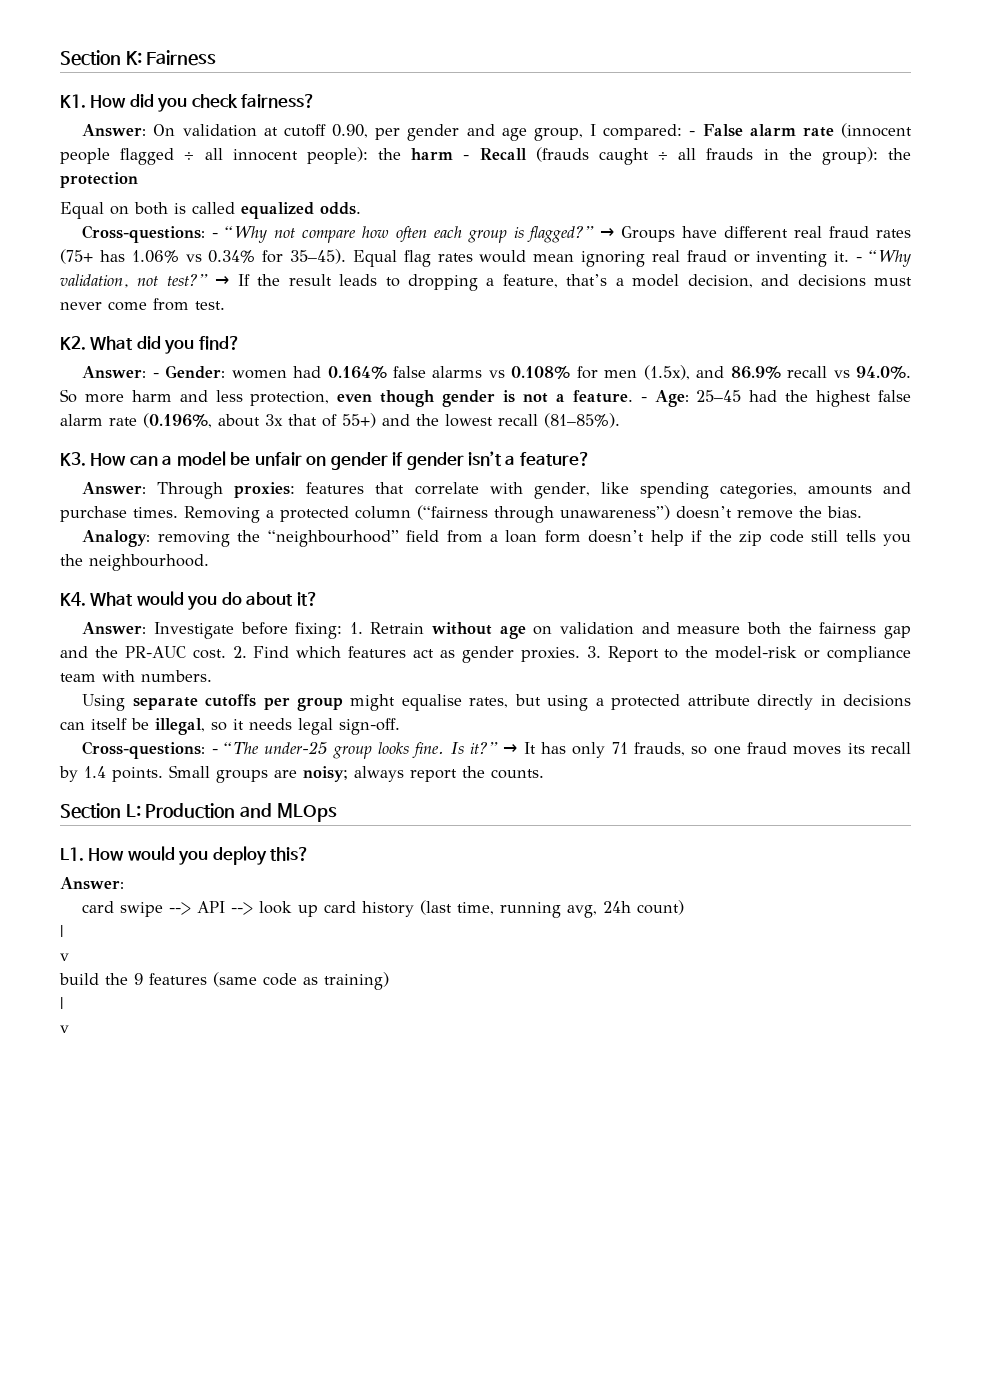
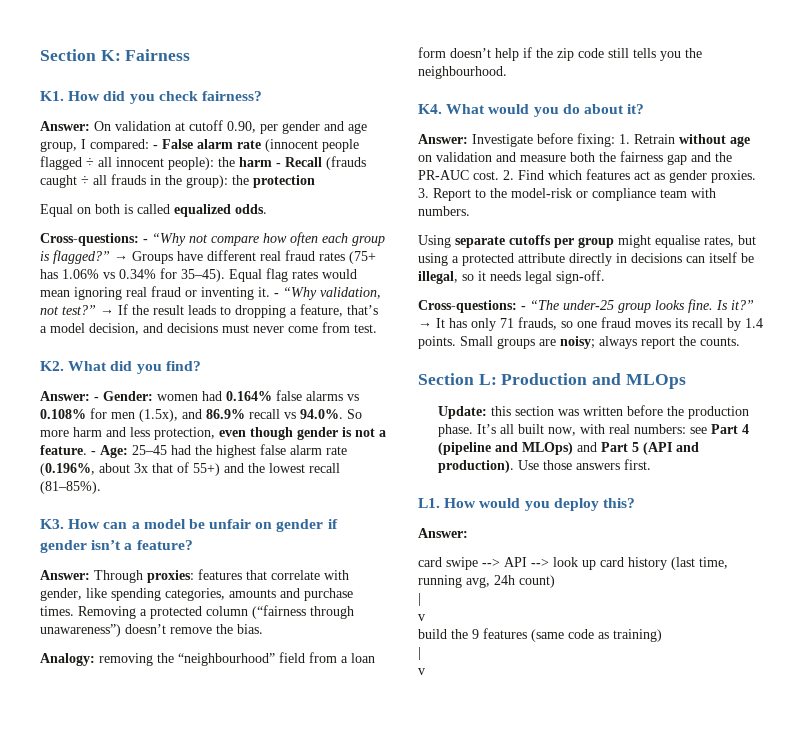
(337, 812) none -> [437,405,749,419] [437,424,749,437] [437,442,699,455] [437,459,651,473] // Update: this section was written before the production phase. It’s all built now, with real numbers: see Part 4 (pipeline and MLOps) and Part 5 (API and production). Use those answers first.

